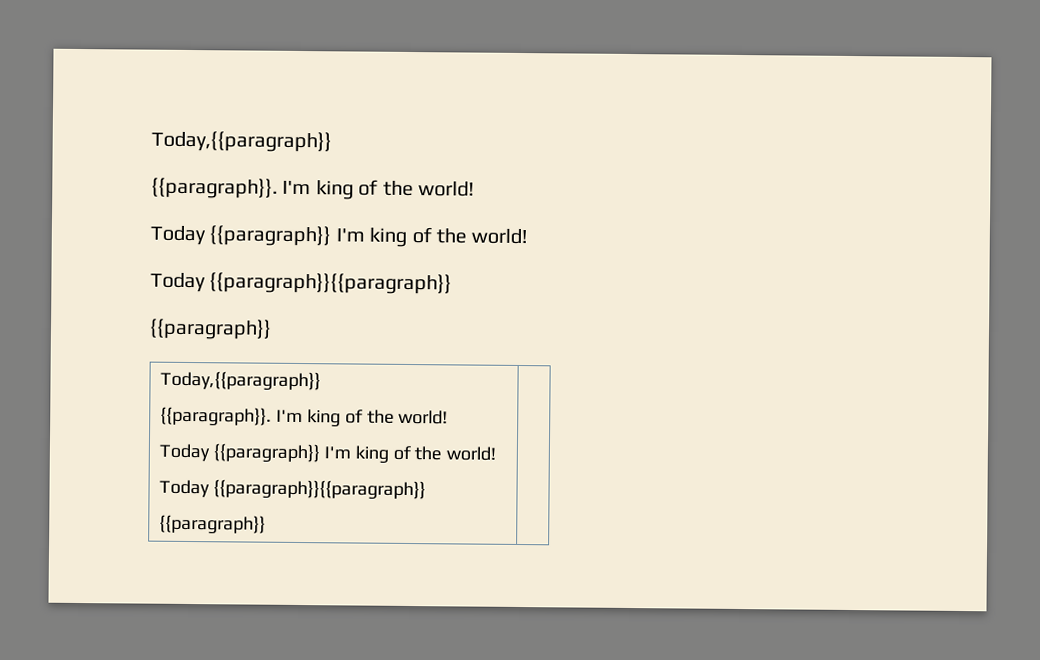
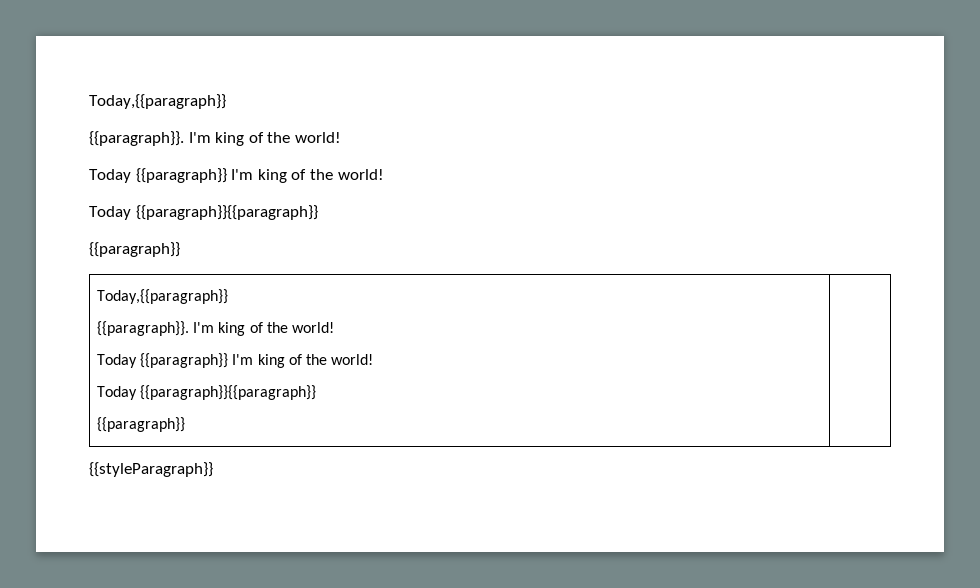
(267, 524) none -> [89,462,213,477] // {{styleParagraph}}

